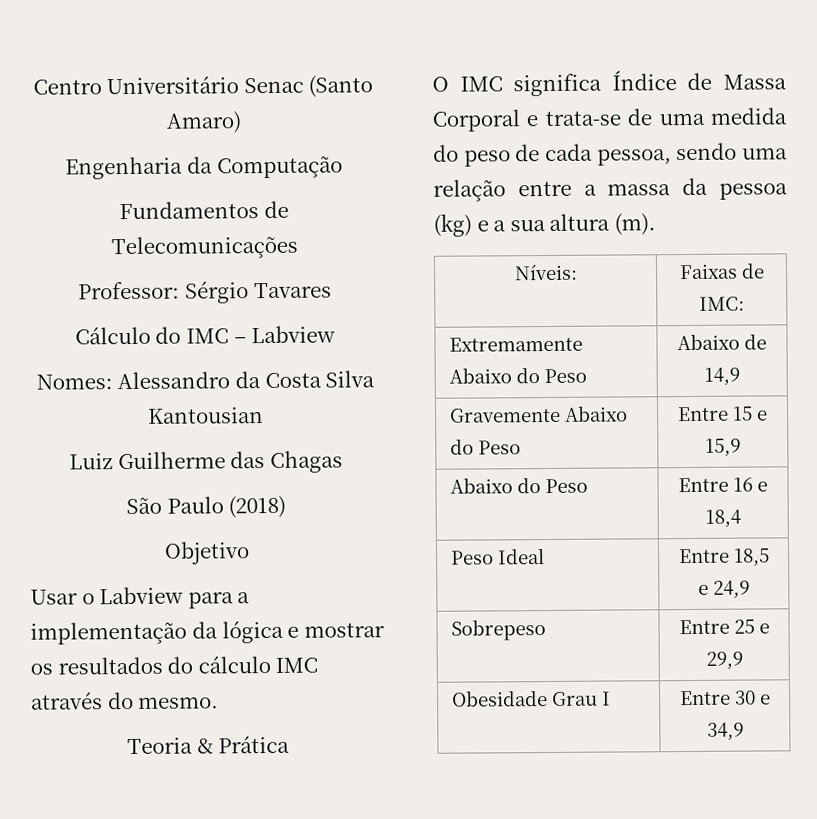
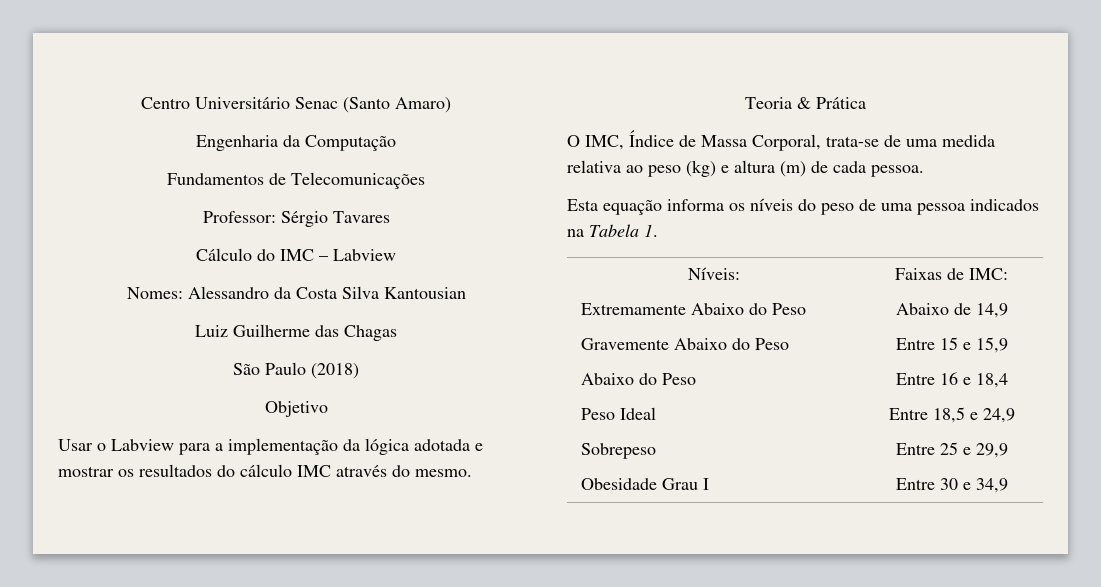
(284, 632) none -> [414,439,470,451] adotada
[459,73,603,97] IMC significa -> [585,135,624,150] IMC,
[432,109,539,132] Corporal e -> [752,134,821,151] Corporal,
[433,142,788,167] [433,177,788,202] [433,213,656,237] do peso de cada pessoa, sendo uma relação entre a massa da pessoa (kg) e a sua altura (m). -> [567,160,924,177] [567,198,1039,215] [567,224,658,237] relativa ao peso (kg) e altura (m) de cada pessoa. // Esta equação informa os níveis do peso de uma pessoa indicados na Tabela 1.

